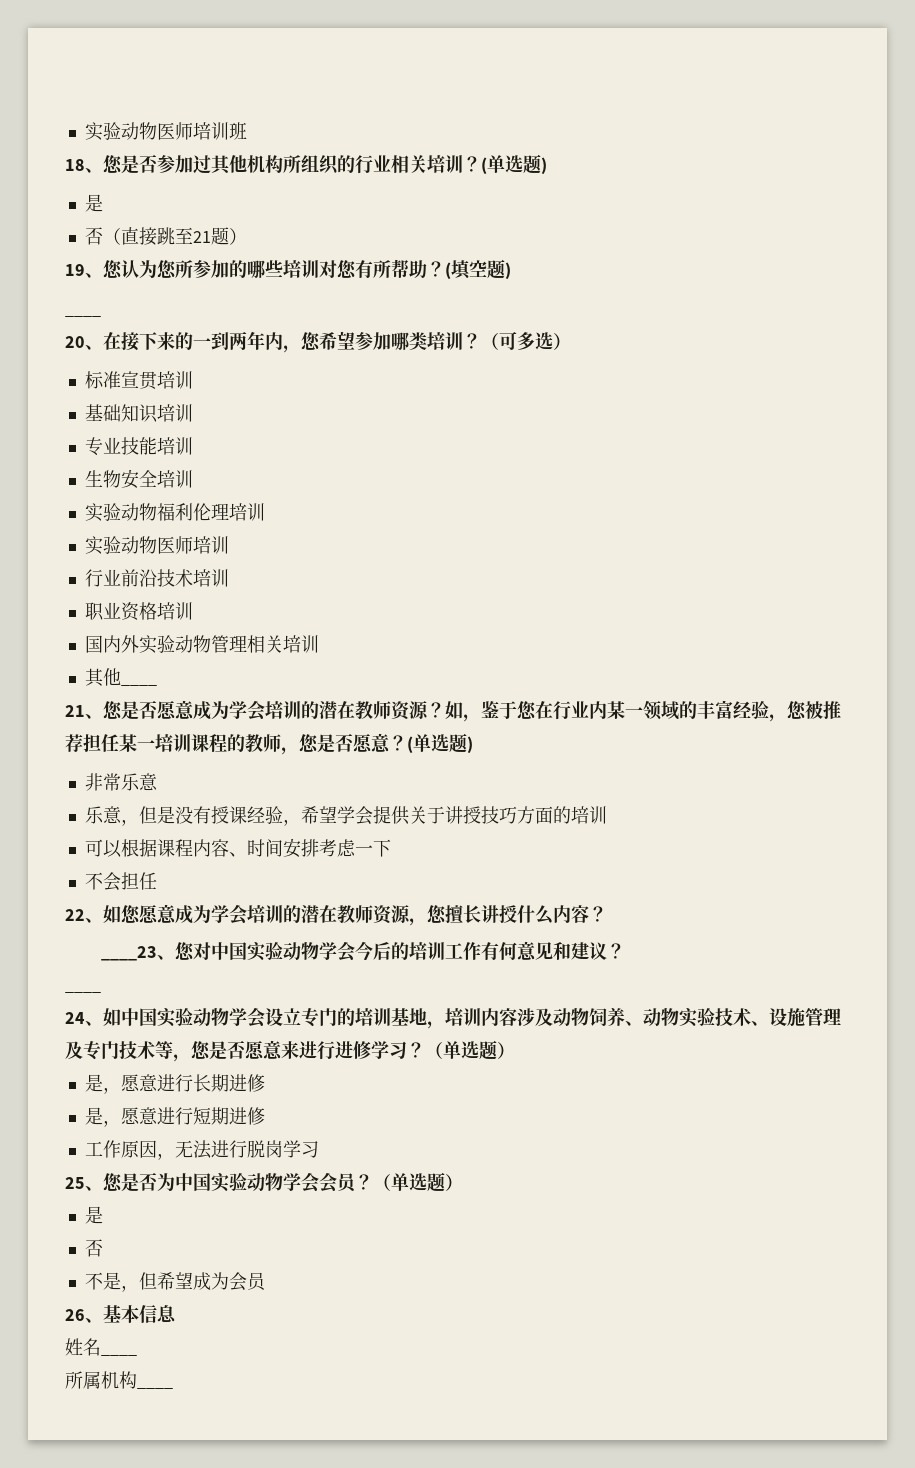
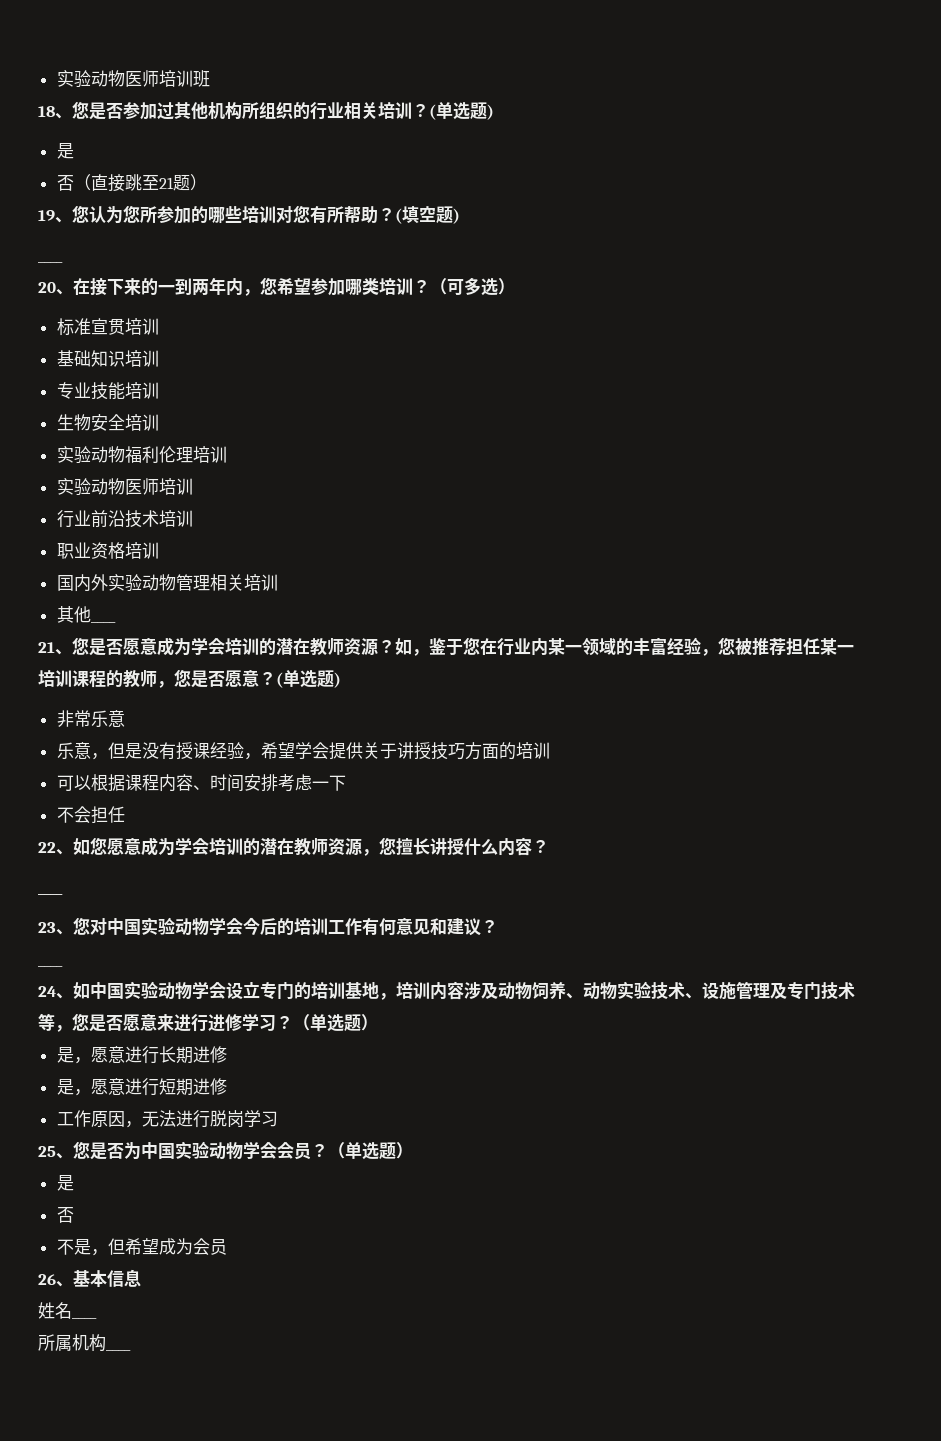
[101,946,158,961] ____23 -> [38,893,63,895] [38,922,56,933] ____ // 23

